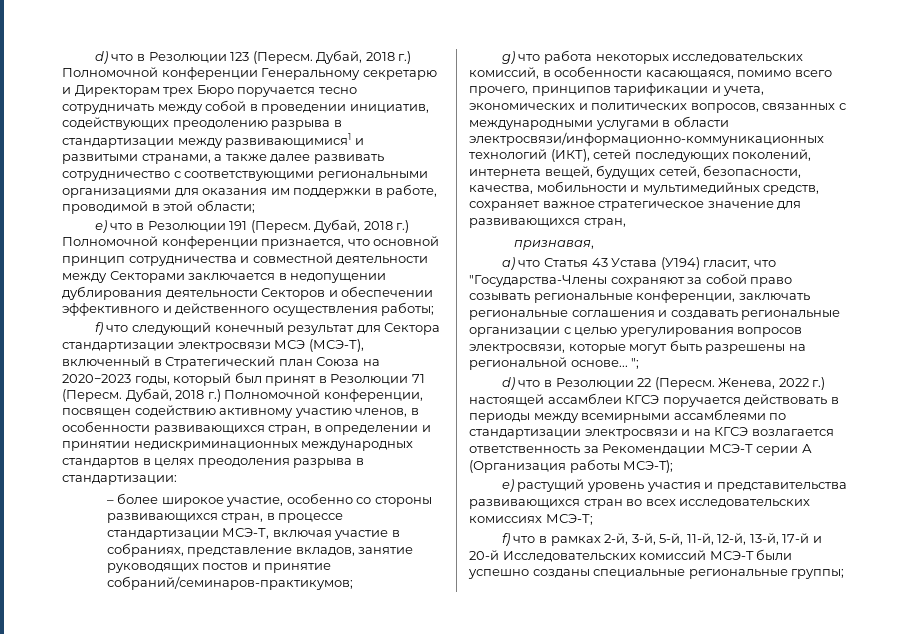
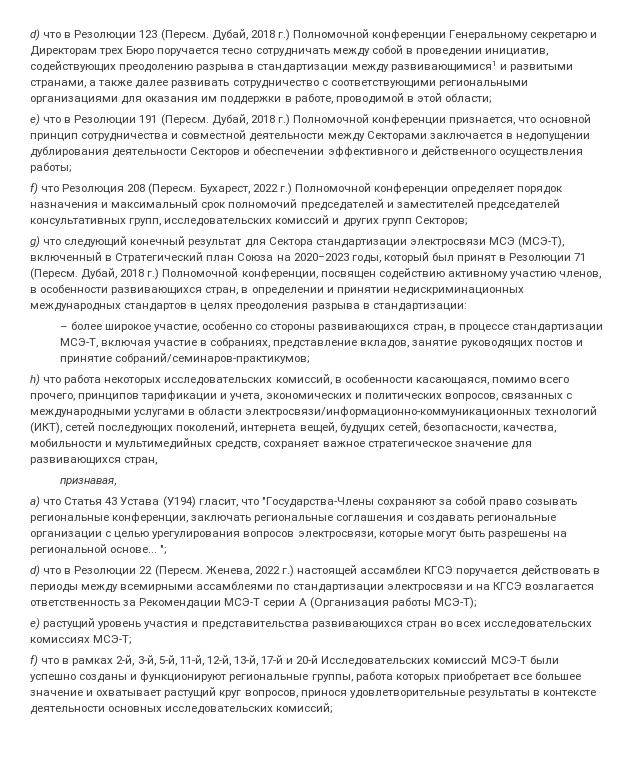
(129, 328) none -> [62,183,564,195] [30,199,560,211] [30,215,468,227] [30,236,62,248] Резолюция 208 (Пересм. Бухарест, 2022 г.) Полномочной конференции определяет порядок назначения и максимальный срок полномочий председателей и заместителей председателей консультативных групп, исследовательских комиссий и других групп Секторов; // g) что
[501,51,515,64] g) -> [30,374,40,386] h)
[593,569,845,579] специальные региональные группы; -> [130,671,582,682] [30,687,597,699] [30,703,334,715] и функционируют региональные группы, работа которых приобретает все большее значение и охватывает растущий круг вопросов, принося удовлетворительные результаты в контексте деятельности основных исследовательских комиссий;

